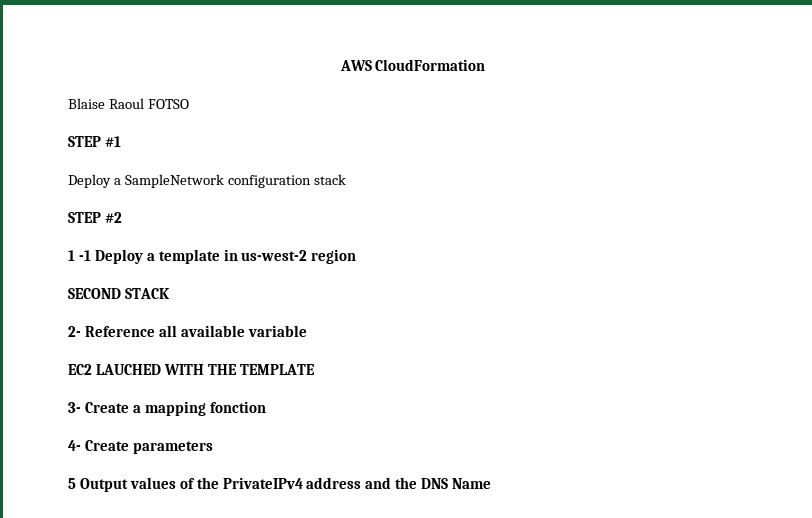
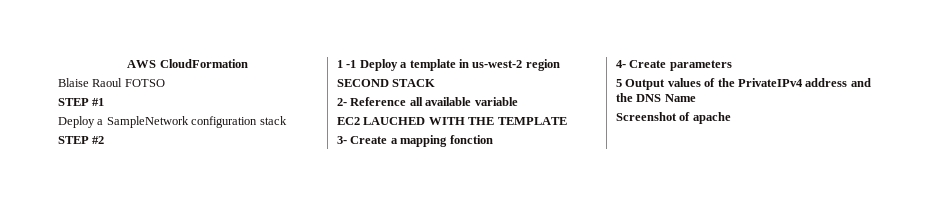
(492, 483) none -> [616,112,731,124] // Screenshot of apache

